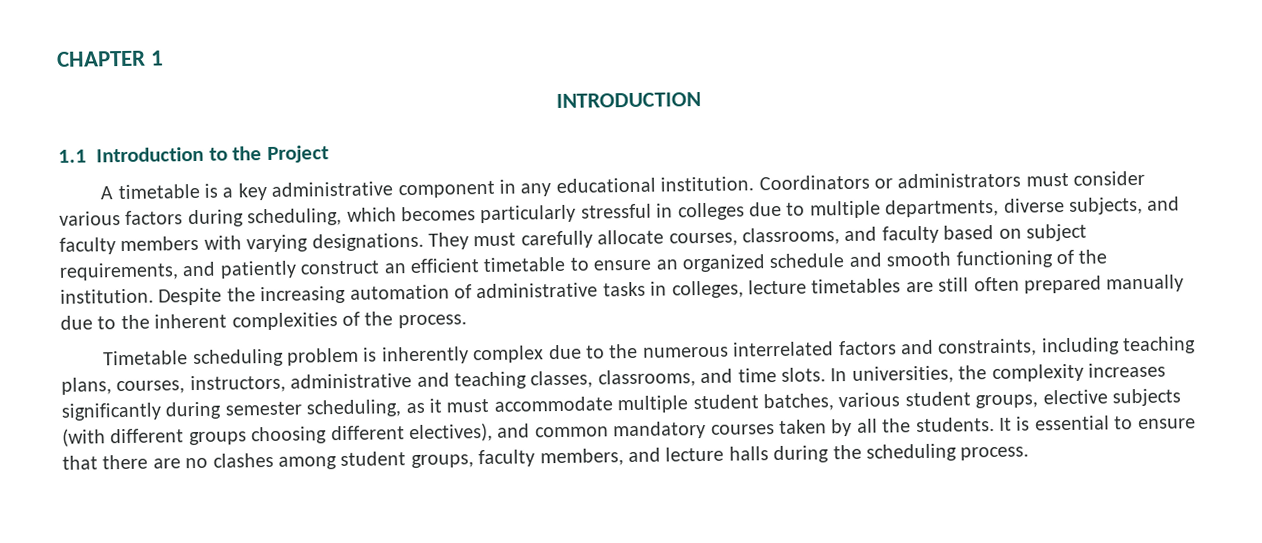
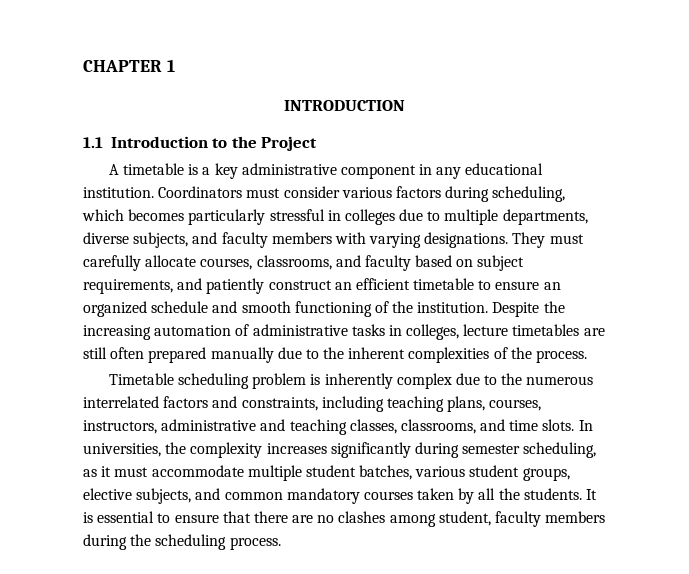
[873,172,1022,189] or administrators -> (243, 192) none
[1112,388,1181,407] [62,422,493,447] subjects (with different groups choosing different electives), -> [136,488,192,504] subjects,
[340,446,769,469] student groups, faculty members, and lecture halls -> [438,511,606,527] student, faculty members

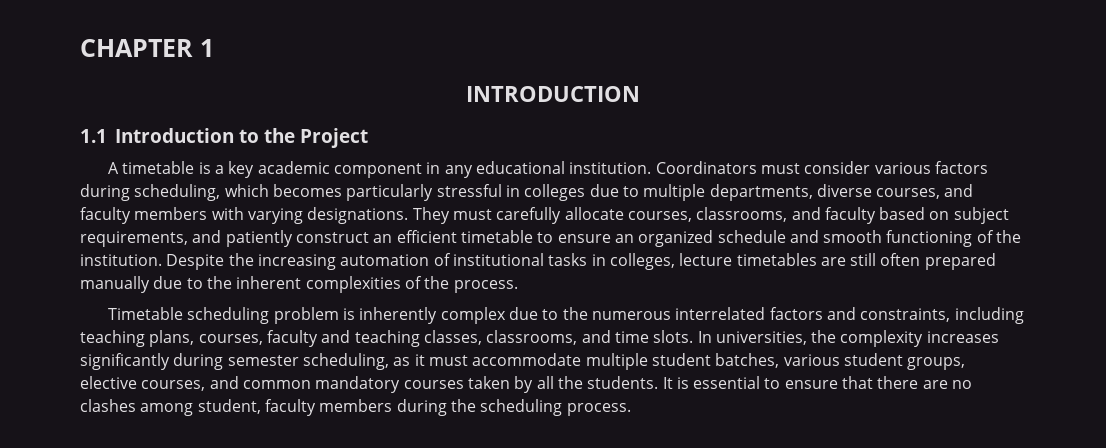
[241,163,337,175] administrative -> [257,161,330,174] academic
[133,232,189,248] subjects, -> [876,188,941,199] courses,
[252,324,348,336] administrative -> [452,253,544,266] institutional
[83,419,257,434] instructors, administrative -> [266,330,318,347] faculty
[136,488,192,504] subjects, -> [141,380,206,391] courses,

